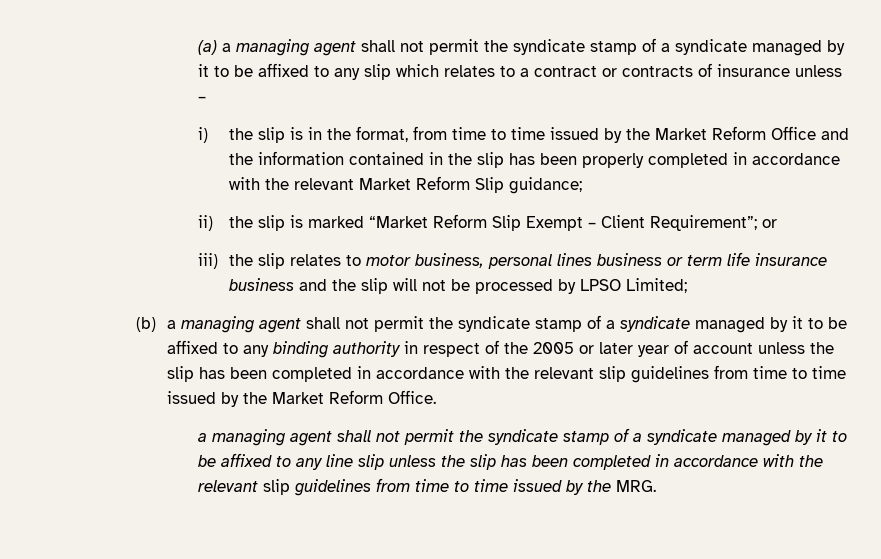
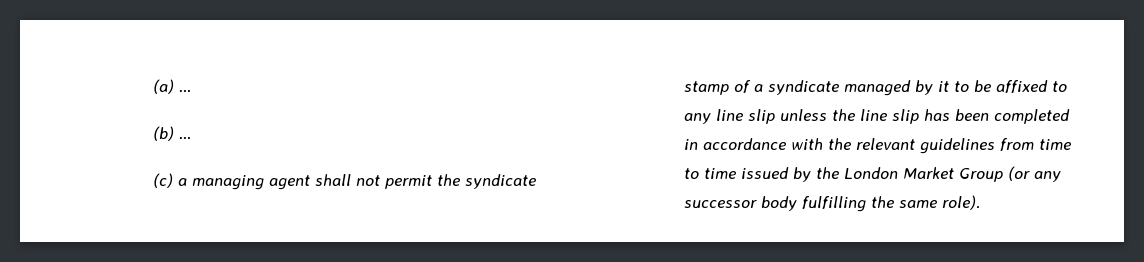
[222,38,846,56] [198,63,843,80] [198,96,207,102] [198,126,850,143] [229,151,841,168] [229,176,583,194] [198,214,778,231] [198,252,828,269] [229,278,688,294] [136,315,848,333] [167,340,835,358] [167,365,847,383] [167,390,437,407] a managing agent shall not permit the syndicate stamp of a syndicate managed by it to be affixed to any slip which relates to a contract or contracts of insurance unless – // i) the slip is in the format, from time to time issued by the Market Reform Office and the information contained in the slip has been properly completed in accordance with the relevant Market Reform Slip guidance; // ii) the slip is marked “Market Reform Slip Exempt – Client Requirement”; or // iii) the slip relates to motor business, personal lines business or term life insurance business and the slip will not be processed by LPSO Limited; // (b) a managing agent shall not permit the syndicate stamp of a syndicate managed by it to be affixed to any binding authority in respect of the 2005 or later year of account unless the slip has been completed in accordance with the relevant slip guidelines from time to time issued by the Market Reform Office. // -> [179,90,192,92] [153,126,192,141] [153,173,174,188] … // (b) … // (c)
[470,454,824,470] [198,478,657,496] slip has been completed in accordance with the relevant slip guidelines from time to time issued by the MRG. -> [860,109,1071,124] [684,138,1072,154] [684,166,1062,182] [684,195,981,212] line slip has been completed in accordance with the relevant guidelines from time to time issued by the London Market Group (or any successor body fulfilling the same role).

